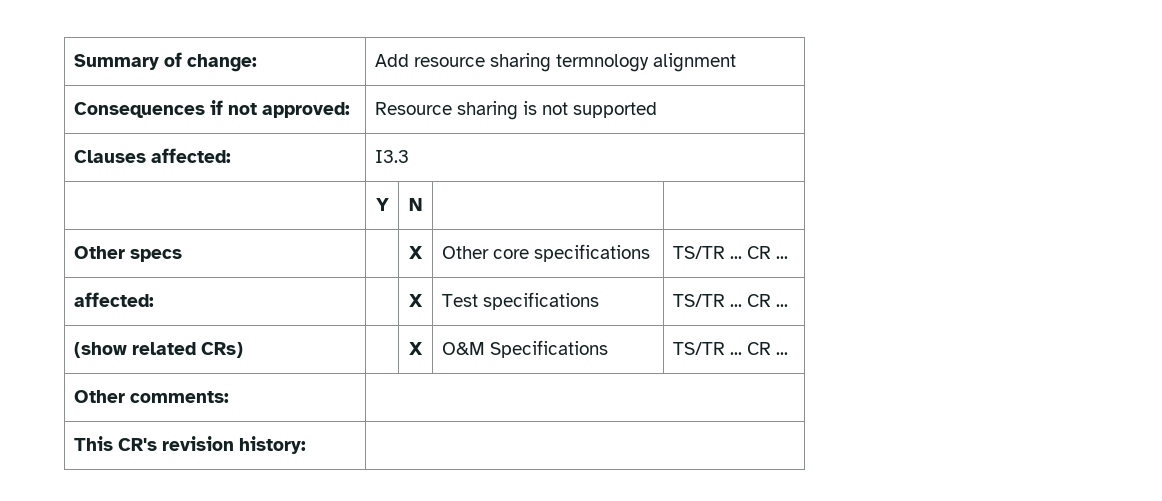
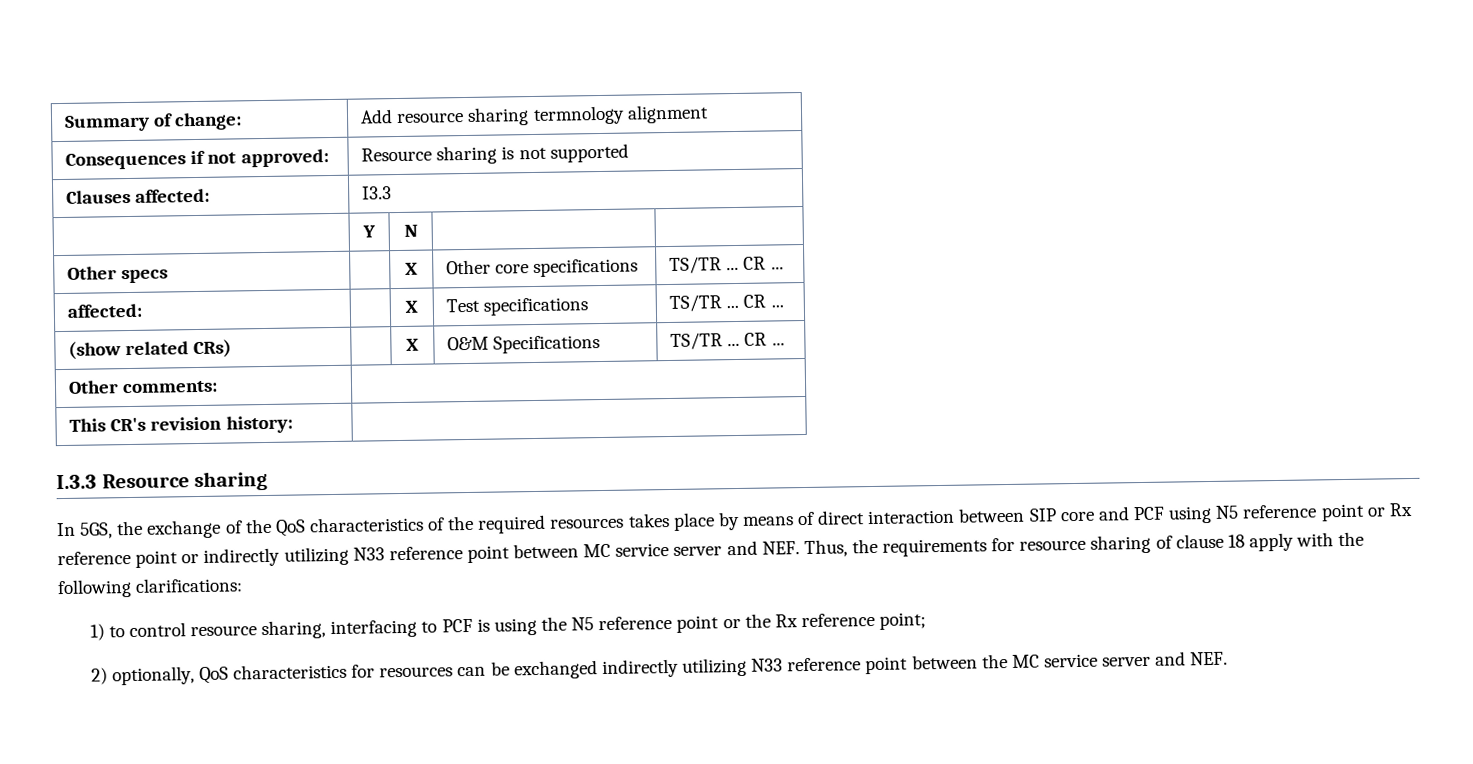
(307, 445) none -> [56,470,269,492] [57,502,1413,539] [57,531,1365,568] [57,577,244,599] [89,612,927,641] [90,651,1229,686] // I.3.3 Resource sharing // In 5GS, the exchange of the QoS characteristics of the required resources takes place by means of direct interaction between SIP core and PCF using N5 reference point or Rx reference point or indirectly utilizing N33 reference point between MC service server and NEF. Thus, the requirements for resource sharing of clause 18 apply with the following clarifications: // 1) to control resource sharing, interfacing to PCF is using the N5 reference point or the Rx reference point; // 2) optionally, QoS characteristics for resources can be exchanged indirectly utilizing N33 reference point between the MC service server and NEF.

